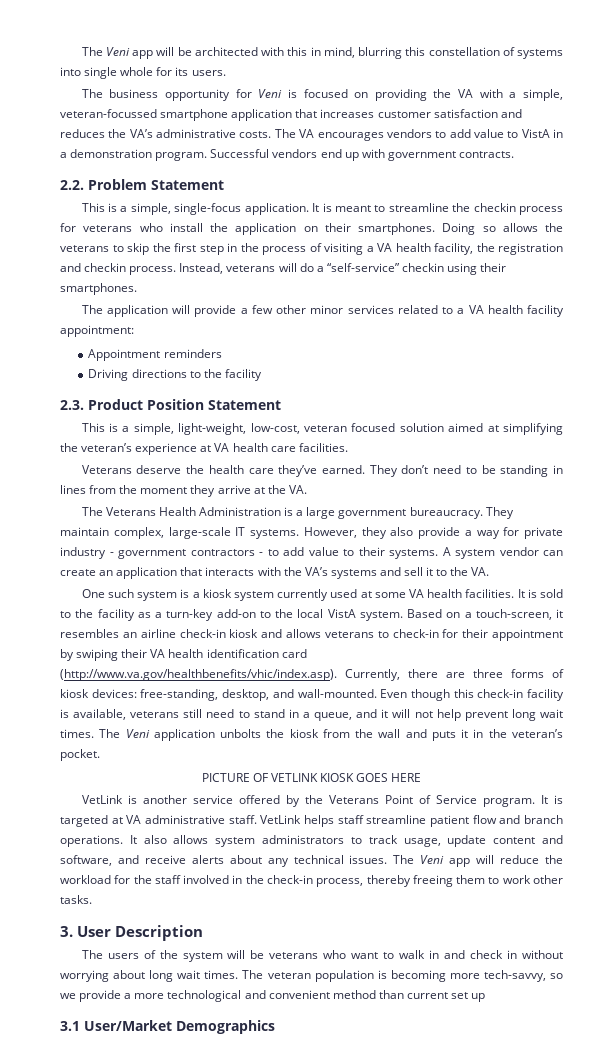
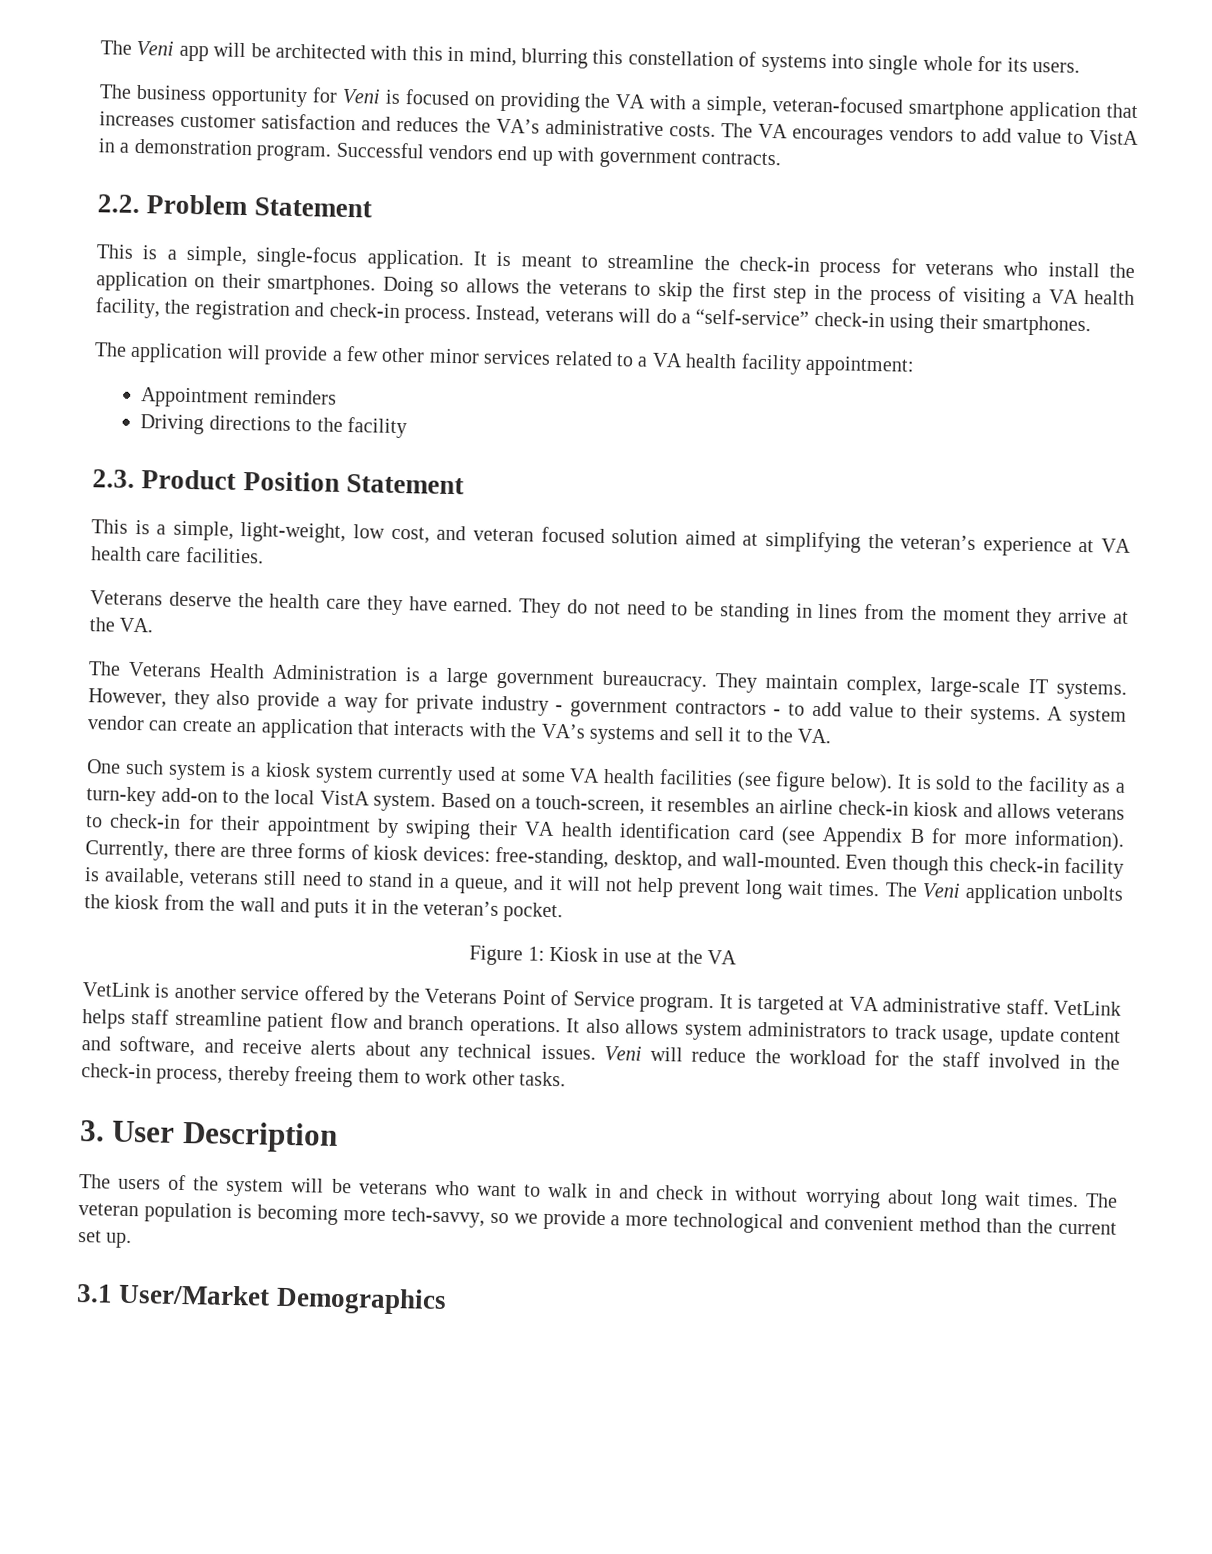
[60,109,157,118] veteran-focussed -> [772,96,904,114] veteran-focused
[473,203,516,212] checkin -> [739,256,810,272] check-in
[84,263,127,272] checkin -> [328,302,400,318] check-in
[401,263,444,272] checkin -> [813,311,885,328] check-in
[250,423,300,434] low-cost, -> [353,524,467,544] low cost, and
[278,465,429,477] they’ve earned. They don’t -> [366,595,621,619] they have earned. They do not
[465,589,515,598] facilities. -> [658,769,893,794] facilities (see figure below).
[60,669,337,681] (http://www.va.gov/healthbenefits/vhic/index.asp). -> [780,826,1125,852] (see Appendix B for more information).
[201,773,422,782] PICTURE OF VETLINK KIOSK GOES HERE -> [469,945,737,966] Figure 1: Kiosk in use at the VA
[393,855,471,867] The Veni app -> [603,1046,642,1061] Veni
(404, 994) none -> [1027,1219,1054,1234] the
[471,993,486,1002] up -> [105,1232,133,1249] up.

